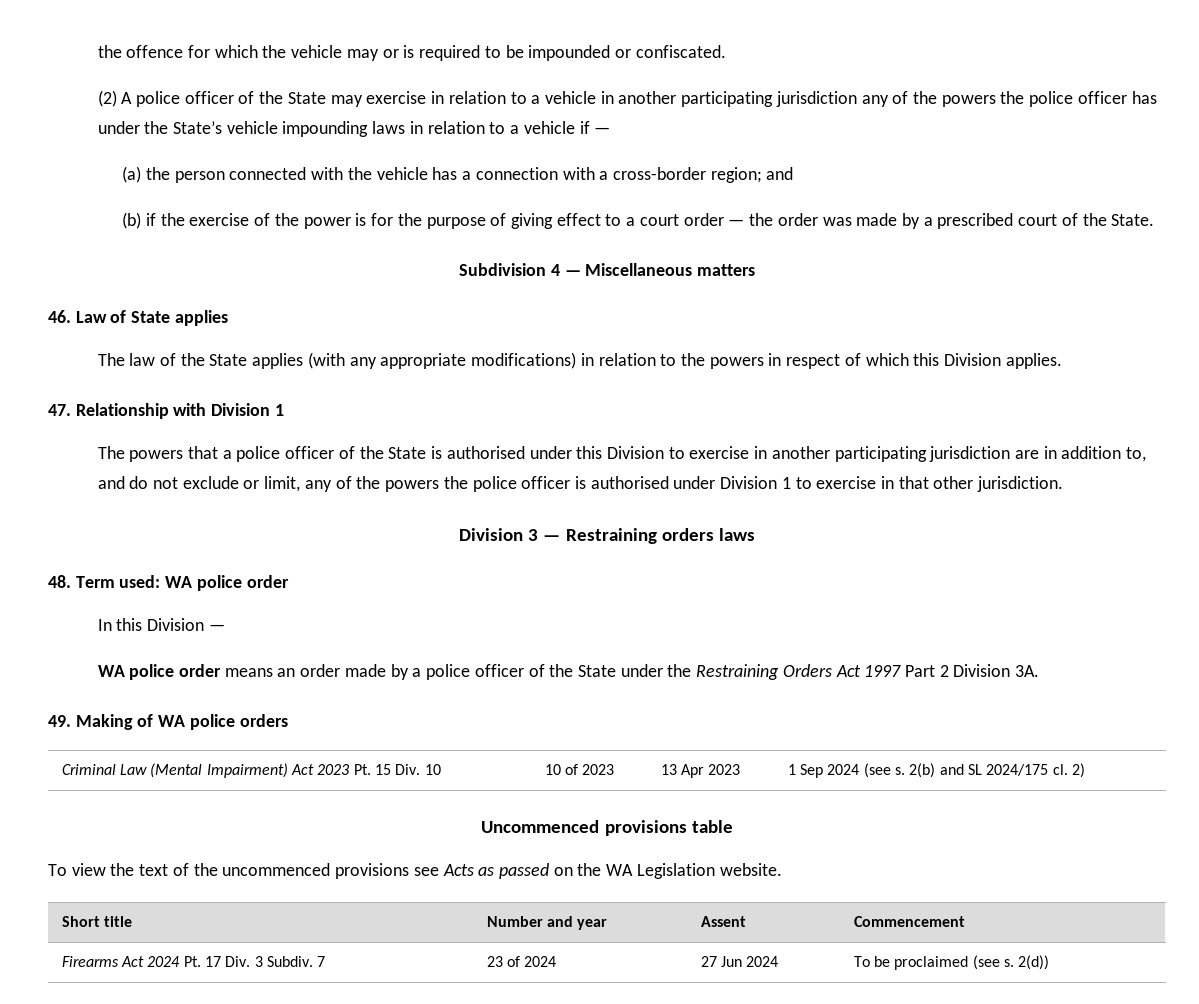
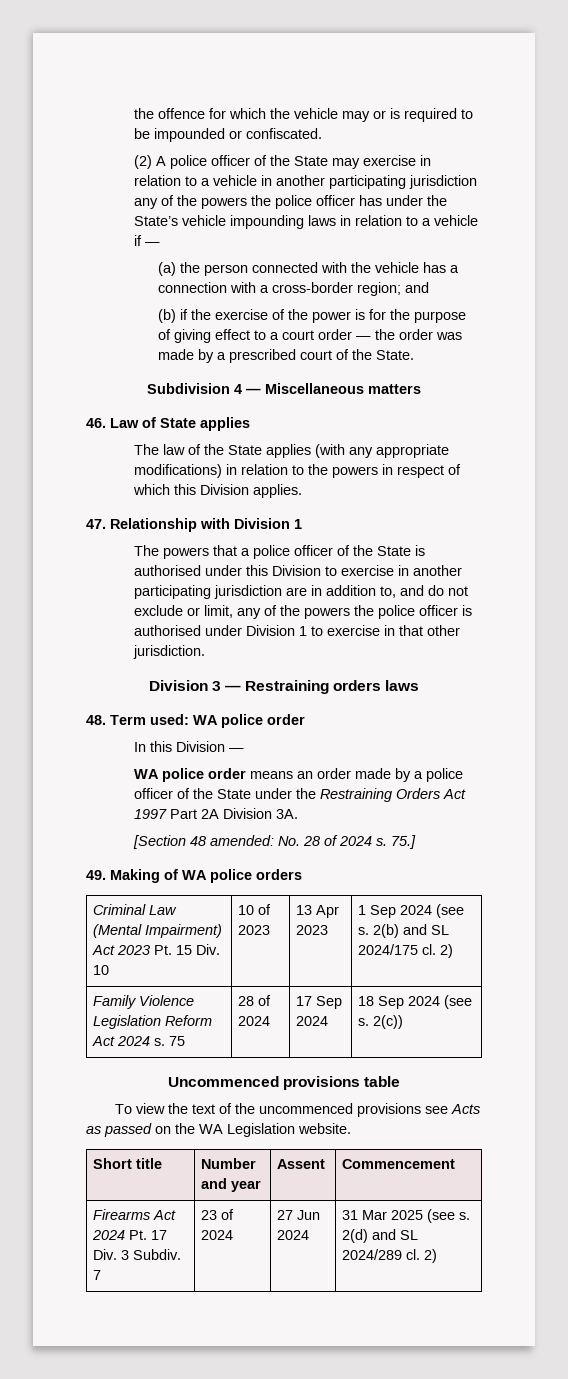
[939,665,949,677] 2 -> [201,809,220,819] 2A
(1040, 671) none -> [133,835,417,849] // [Section 48 amended: No. 28 of 2024 s. 75.]
(1085, 770) none -> [92,995,194,1009] [92,1015,212,1029] [91,1036,185,1046] [237,995,271,1006] [237,1016,270,1026] [295,996,342,1009] [295,1016,328,1026] [357,995,472,1009] [357,1015,403,1029] // Family Violence Legislation Reform Act 2024 s. 75 | 28 of 2024 | 17 Sep 2024 | 18 Sep 2024 (see s. 2(c))
[853,955,1050,970] To be proclaimed (see s. 2(d)) -> [341,1209,470,1223] [341,1229,418,1243] [341,1249,437,1263] 31 Mar 2025 (see s. 2(d) and SL 2024/289 cl. 2)

